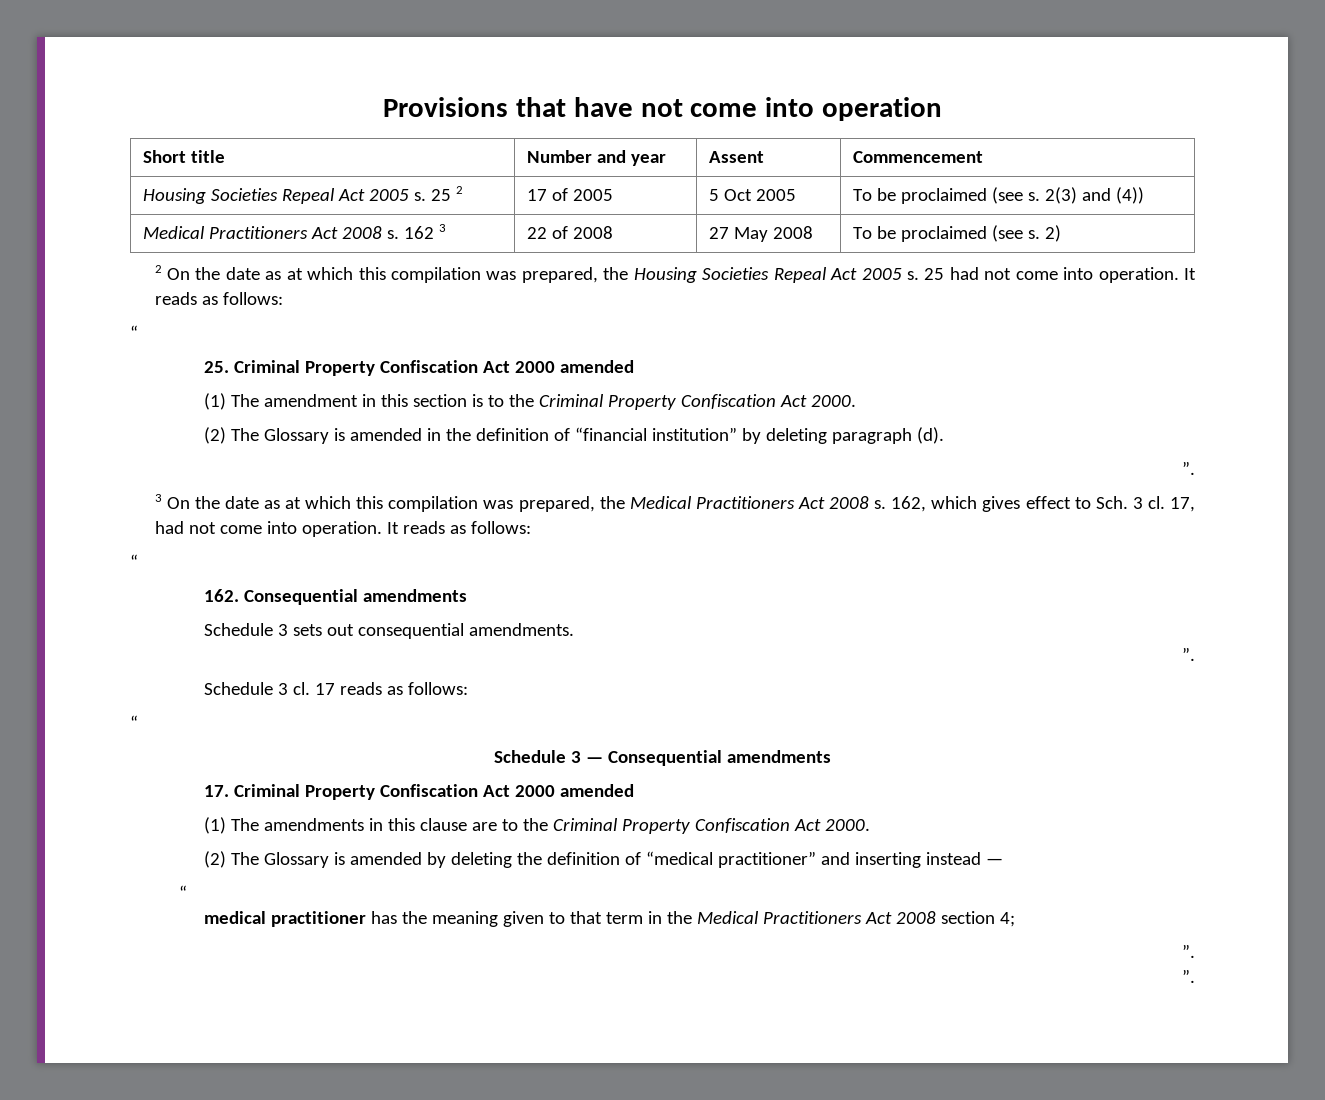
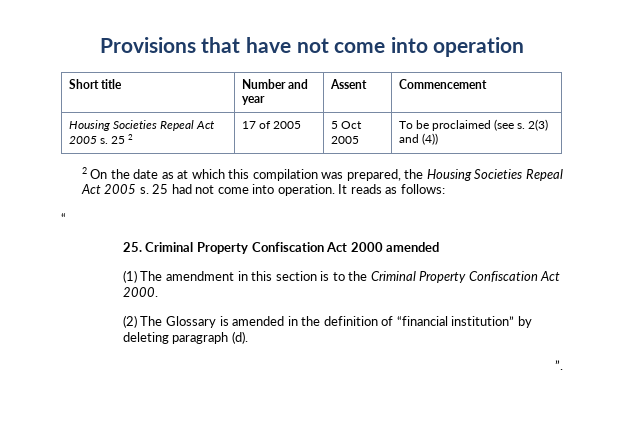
[143,224,447,239] [527,226,614,239] [709,226,814,242] [853,225,1062,242] // Medical Practitioners Act 2008 s. 162 3 | 22 of 2008 | 27 May 2008 | To be proclaimed (see s. 2) -> (438, 139) none
[154,494,1196,512] [154,521,531,537] [130,554,138,568] [203,589,467,605] [203,623,574,639] [1182,647,1195,661] [203,682,468,695] [130,715,138,729] [494,750,831,766] [203,784,634,800] [203,817,870,834] [203,851,1003,868] [179,885,188,899] [203,911,1015,927] [1182,944,1195,958] [1182,969,1195,983] // 3 On the date as at which this compilation was prepared, the Medical Practitioners Act 2008 s. 162, which gives effect to Sch. 3 cl. 17, had not come into operation. It reads as follows: // “ // 162. Consequential amendments // Schedule 3 sets out consequential amendments. // ”. // Schedule 3 cl. 17 reads as follows: // “ // Schedule 3 — Consequential amendments // 17. Criminal Property Confiscation Act 2000 amended // (1) The amendments in this clause are to the Criminal Property Confiscation Act 2000. // (2) The Glossary is amended by deleting the definition of “medical practitioner” and inserting instead — // “ // medical practitioner has the meaning given to that term in the Medical Practitioners Act 2008 section 4; // ”. // ”. -> (563, 365) none

